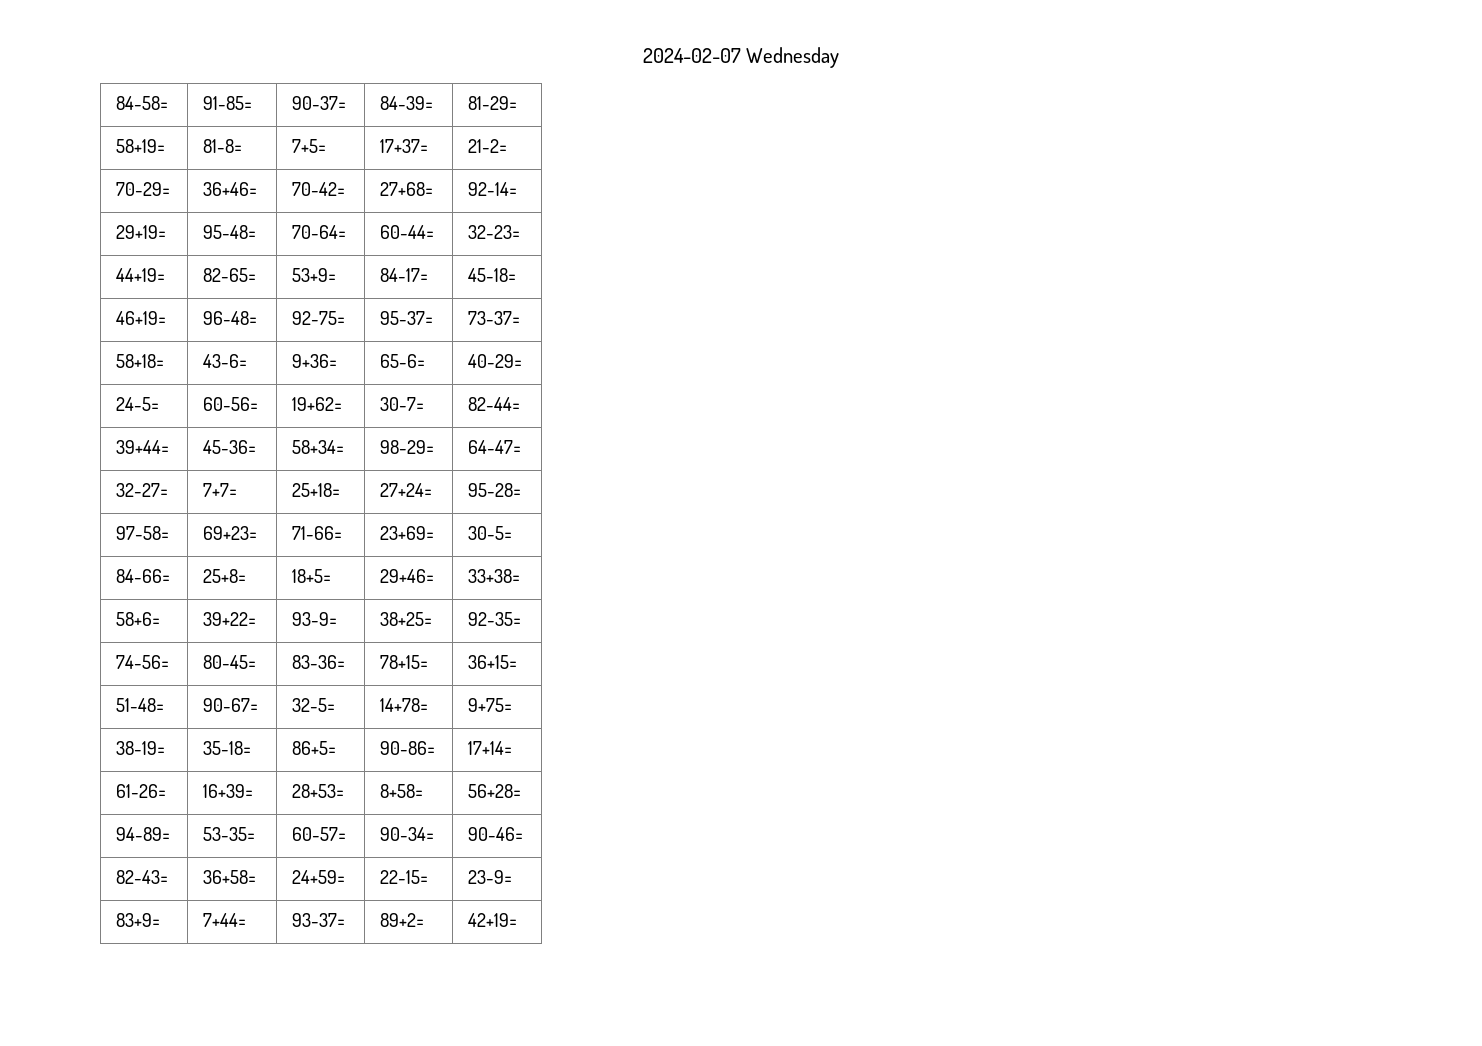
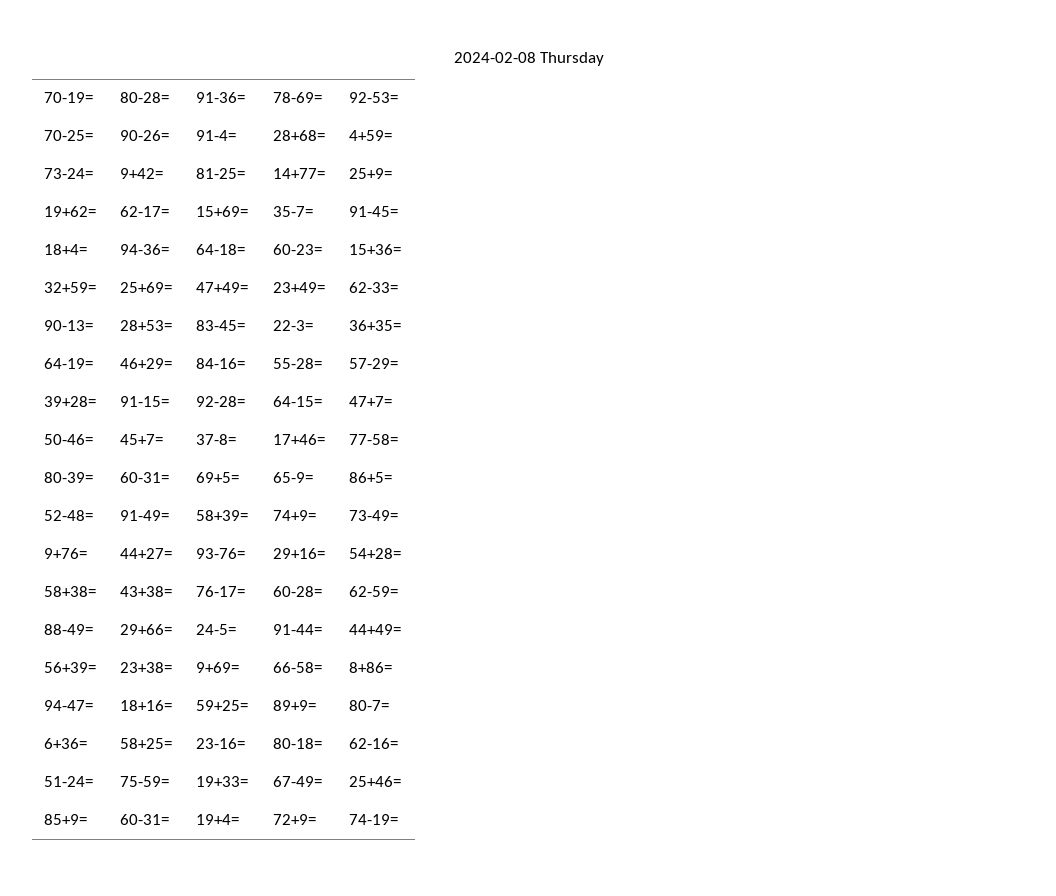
[642,47,840,68] [116,96,169,110] [203,96,253,110] [292,96,347,110] [380,96,434,110] [468,96,518,110] [116,139,166,153] [203,139,243,153] [292,139,327,153] [380,139,429,153] [468,139,508,153] [116,182,171,196] [203,182,258,196] [292,182,346,196] [380,182,434,196] [468,182,518,196] [116,225,167,239] [203,225,257,239] [292,225,347,239] [380,225,435,239] [468,225,521,239] [116,268,166,282] [203,268,257,282] [292,268,337,282] [380,268,429,282] [468,268,517,282] [116,311,167,325] [203,311,258,325] [292,311,346,325] [380,311,434,325] [468,311,521,325] [116,354,165,368] [203,354,248,368] [292,354,338,368] [380,354,426,368] [468,354,523,368] [116,397,160,411] [203,397,259,411] [292,397,343,411] [380,397,425,411] [468,397,521,411] [116,440,170,454] [203,440,257,454] [292,440,345,454] [380,440,435,454] [468,440,522,454] [116,483,169,497] [203,483,238,497] [292,483,341,497] [380,483,433,497] [468,483,522,497] [116,526,170,540] [203,526,258,540] [292,526,343,540] [380,526,435,540] [468,526,513,540] [116,569,171,583] [203,569,247,583] [292,569,332,583] [380,569,435,583] [468,569,521,583] [116,612,161,626] [203,612,257,626] [292,612,338,626] [380,612,433,626] [468,612,522,626] [116,655,170,669] [203,655,257,669] [292,655,346,669] [380,655,429,669] [468,655,518,669] [116,698,165,712] [203,698,259,712] [292,698,336,712] [380,698,429,712] [468,698,513,712] [116,741,166,755] [203,741,252,755] [292,741,337,755] [380,741,436,755] [468,741,513,755] [116,784,167,798] [203,784,254,798] [292,784,345,798] [380,784,424,798] [468,784,522,798] [116,827,171,841] [203,827,256,841] [292,827,347,841] [380,827,435,841] [468,827,524,841] [116,870,169,884] [203,870,257,884] [292,870,346,884] [380,870,429,884] [468,870,513,884] [116,913,161,927] [203,913,247,927] [292,913,346,927] [380,913,425,927] [468,913,518,927] 2024-02-07 Wednesday // 84-58= | 91-85= | 90-37= | 84-39= | 81-29= // 58+19= | 81-8= | 7+5= | 17+37= | 21-2= // 70-29= | 36+46= | 70-42= | 27+68= | 92-14= // 29+19= | 95-48= | 70-64= | 60-44= | 32-23= // 44+19= | 82-65= | 53+9= | 84-17= | 45-18= // 46+19= | 96-48= | 92-75= | 95-37= | 73-37= // 58+18= | 43-6= | 9+36= | 65-6= | 40-29= // 24-5= | 60-56= | 19+62= | 30-7= | 82-44= // 39+44= | 45-36= | 58+34= | 98-29= | 64-47= // 32-27= | 7+7= | 25+18= | 27+24= | 95-28= // 97-58= | 69+23= | 71-66= | 23+69= | 30-5= // 84-66= | 25+8= | 18+5= | 29+46= | 33+38= // 58+6= | 39+22= | 93-9= | 38+25= | 92-35= // 74-56= | 80-45= | 83-36= | 78+15= | 36+15= // 51-48= | 90-67= | 32-5= | 14+78= | 9+75= // 38-19= | 35-18= | 86+5= | 90-86= | 17+14= // 61-26= | 16+39= | 28+53= | 8+58= | 56+28= // 94-89= | 53-35= | 60-57= | 90-34= | 90-46= // 82-43= | 36+58= | 24+59= | 22-15= | 23-9= // 83+9= | 7+44= | 93-37= | 89+2= | 42+19= -> [453,52,605,66] [43,92,93,103] [119,92,169,103] [195,92,245,103] [272,92,322,103] [348,92,398,103] [43,130,93,141] [119,130,169,141] [195,130,236,141] [272,130,325,141] [348,130,392,141] [43,168,93,179] [119,168,163,179] [195,168,245,179] [272,168,325,179] [348,168,392,179] [43,206,96,217] [119,206,169,217] [195,206,248,217] [272,206,313,217] [348,206,398,217] [43,244,87,255] [119,244,169,255] [195,244,245,255] [272,244,322,255] [348,244,401,255] [43,282,96,293] [119,282,172,293] [195,282,248,293] [272,282,325,293] [348,282,398,293] [43,320,93,331] [119,320,172,331] [195,320,245,331] [272,320,313,331] [348,320,401,331] [43,358,93,369] [119,358,172,369] [195,358,245,369] [272,358,322,369] [348,358,398,369] [43,396,96,407] [119,396,169,407] [195,396,245,407] [272,396,322,407] [348,396,392,407] [43,434,93,445] [119,434,163,445] [195,434,236,445] [272,434,325,445] [348,434,398,445] [43,472,93,483] [119,472,169,483] [195,472,239,483] [272,472,313,483] [348,472,392,483] [43,510,93,521] [119,510,169,521] [195,510,248,521] [272,510,316,521] [348,510,398,521] [43,548,87,559] [119,548,172,559] [195,548,245,559] [272,548,325,559] [348,548,401,559] [43,586,96,597] [119,586,172,597] [195,586,245,597] [272,586,322,597] [348,586,398,597] [43,624,93,635] [119,624,172,635] [195,624,236,635] [272,624,322,635] [348,624,401,635] [43,662,96,673] [119,662,172,673] [195,662,239,673] [272,662,322,673] [348,662,392,673] [43,700,93,711] [119,700,172,711] [195,700,248,711] [272,700,316,711] [348,700,389,711] [43,738,87,749] [119,738,172,749] [195,738,245,749] [272,738,322,749] [348,738,398,749] [43,776,93,787] [119,776,169,787] [195,776,248,787] [272,776,322,787] [348,776,401,787] [43,814,87,825] [119,814,169,825] [195,814,239,825] [272,814,316,825] [348,814,398,825] 2024-02-08 Thursday // 70-19= | 80-28= | 91-36= | 78-69= | 92-53= // 70-25= | 90-26= | 91-4= | 28+68= | 4+59= // 73-24= | 9+42= | 81-25= | 14+77= | 25+9= // 19+62= | 62-17= | 15+69= | 35-7= | 91-45= // 18+4= | 94-36= | 64-18= | 60-23= | 15+36= // 32+59= | 25+69= | 47+49= | 23+49= | 62-33= // 90-13= | 28+53= | 83-45= | 22-3= | 36+35= // 64-19= | 46+29= | 84-16= | 55-28= | 57-29= // 39+28= | 91-15= | 92-28= | 64-15= | 47+7= // 50-46= | 45+7= | 37-8= | 17+46= | 77-58= // 80-39= | 60-31= | 69+5= | 65-9= | 86+5= // 52-48= | 91-49= | 58+39= | 74+9= | 73-49= // 9+76= | 44+27= | 93-76= | 29+16= | 54+28= // 58+38= | 43+38= | 76-17= | 60-28= | 62-59= // 88-49= | 29+66= | 24-5= | 91-44= | 44+49= // 56+39= | 23+38= | 9+69= | 66-58= | 8+86= // 94-47= | 18+16= | 59+25= | 89+9= | 80-7= // 6+36= | 58+25= | 23-16= | 80-18= | 62-16= // 51-24= | 75-59= | 19+33= | 67-49= | 25+46= // 85+9= | 60-31= | 19+4= | 72+9= | 74-19=

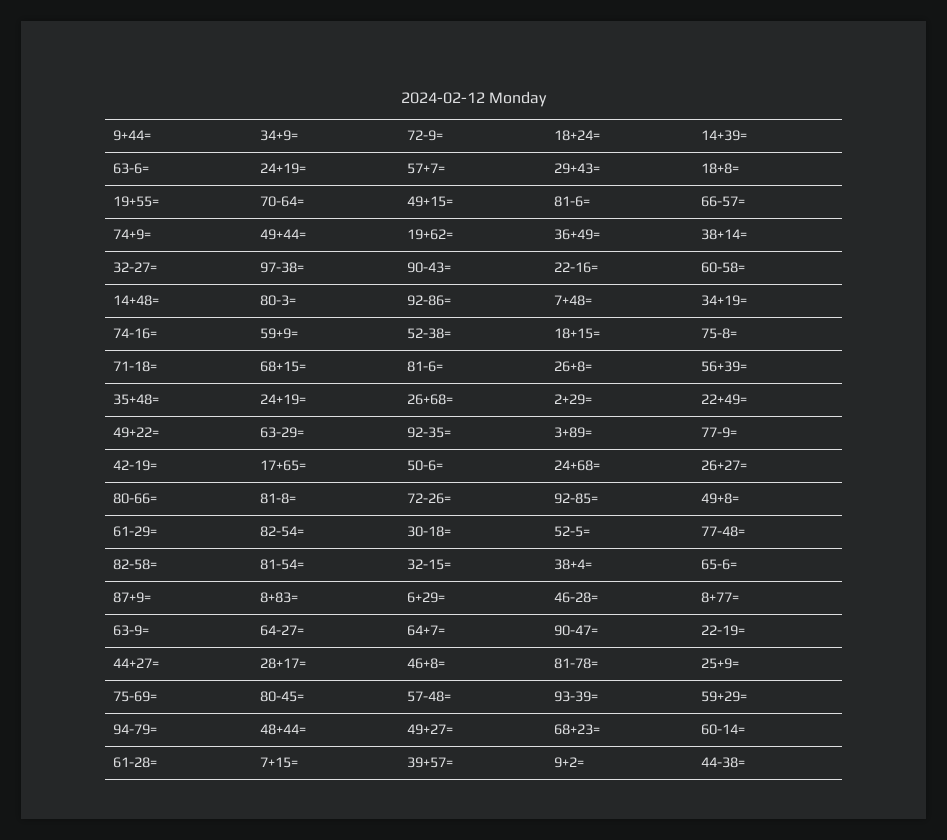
[453,52,605,66] [43,92,93,103] [119,92,169,103] [195,92,245,103] [272,92,322,103] [348,92,398,103] [43,130,93,141] [119,130,169,141] [195,130,236,141] [272,130,325,141] [348,130,392,141] [43,168,93,179] [119,168,163,179] [195,168,245,179] [272,168,325,179] [348,168,392,179] [43,206,96,217] [119,206,169,217] [195,206,248,217] [272,206,313,217] [348,206,398,217] [43,244,87,255] [119,244,169,255] [195,244,245,255] [272,244,322,255] [348,244,401,255] [43,282,96,293] [119,282,172,293] [195,282,248,293] [272,282,325,293] [348,282,398,293] [43,320,93,331] [119,320,172,331] [195,320,245,331] [272,320,313,331] [348,320,401,331] [43,358,93,369] [119,358,172,369] [195,358,245,369] [272,358,322,369] [348,358,398,369] [43,396,96,407] [119,396,169,407] [195,396,245,407] [272,396,322,407] [348,396,392,407] [43,434,93,445] [119,434,163,445] [195,434,236,445] [272,434,325,445] [348,434,398,445] [43,472,93,483] [119,472,169,483] [195,472,239,483] [272,472,313,483] [348,472,392,483] [43,510,93,521] [119,510,169,521] [195,510,248,521] [272,510,316,521] [348,510,398,521] [43,548,87,559] [119,548,172,559] [195,548,245,559] [272,548,325,559] [348,548,401,559] [43,586,96,597] [119,586,172,597] [195,586,245,597] [272,586,322,597] [348,586,398,597] [43,624,93,635] [119,624,172,635] [195,624,236,635] [272,624,322,635] [348,624,401,635] [43,662,96,673] [119,662,172,673] [195,662,239,673] [272,662,322,673] [348,662,392,673] [43,700,93,711] [119,700,172,711] [195,700,248,711] [272,700,316,711] [348,700,389,711] [43,738,87,749] [119,738,172,749] [195,738,245,749] [272,738,322,749] [348,738,398,749] [43,776,93,787] [119,776,169,787] [195,776,248,787] [272,776,322,787] [348,776,401,787] [43,814,87,825] [119,814,169,825] [195,814,239,825] [272,814,316,825] [348,814,398,825] 2024-02-08 Thursday // 70-19= | 80-28= | 91-36= | 78-69= | 92-53= // 70-25= | 90-26= | 91-4= | 28+68= | 4+59= // 73-24= | 9+42= | 81-25= | 14+77= | 25+9= // 19+62= | 62-17= | 15+69= | 35-7= | 91-45= // 18+4= | 94-36= | 64-18= | 60-23= | 15+36= // 32+59= | 25+69= | 47+49= | 23+49= | 62-33= // 90-13= | 28+53= | 83-45= | 22-3= | 36+35= // 64-19= | 46+29= | 84-16= | 55-28= | 57-29= // 39+28= | 91-15= | 92-28= | 64-15= | 47+7= // 50-46= | 45+7= | 37-8= | 17+46= | 77-58= // 80-39= | 60-31= | 69+5= | 65-9= | 86+5= // 52-48= | 91-49= | 58+39= | 74+9= | 73-49= // 9+76= | 44+27= | 93-76= | 29+16= | 54+28= // 58+38= | 43+38= | 76-17= | 60-28= | 62-59= // 88-49= | 29+66= | 24-5= | 91-44= | 44+49= // 56+39= | 23+38= | 9+69= | 66-58= | 8+86= // 94-47= | 18+16= | 59+25= | 89+9= | 80-7= // 6+36= | 58+25= | 23-16= | 80-18= | 62-16= // 51-24= | 75-59= | 19+33= | 67-49= | 25+46= // 85+9= | 60-31= | 19+4= | 72+9= | 74-19= -> [400,91,548,107] [112,130,151,141] [259,130,298,141] [406,130,443,141] [553,130,600,141] [700,130,747,141] [112,163,149,174] [259,163,306,174] [406,163,445,174] [553,163,600,174] [700,163,739,174] [112,196,159,207] [259,196,304,207] [406,196,453,207] [553,196,590,207] [700,196,745,207] [112,229,151,240] [259,229,306,240] [406,229,453,240] [553,229,600,240] [700,229,747,240] [112,262,157,273] [259,262,304,273] [406,262,451,273] [553,262,598,273] [700,262,745,273] [112,295,159,306] [259,295,296,306] [406,295,451,306] [553,295,592,306] [700,295,747,306] [112,328,157,339] [259,328,298,339] [406,328,451,339] [553,328,600,339] [700,328,737,339] [112,361,157,372] [259,361,306,372] [406,361,443,372] [553,361,592,372] [700,361,747,372] [112,394,159,405] [259,394,306,405] [406,394,453,405] [553,394,592,405] [700,394,747,405] [112,427,159,438] [259,427,304,438] [406,427,451,438] [553,427,592,438] [700,427,737,438] [112,460,157,471] [259,460,306,471] [406,460,443,471] [553,460,600,471] [700,460,747,471] [112,493,157,504] [259,493,296,504] [406,493,451,504] [553,493,598,504] [700,493,739,504] [112,526,157,537] [259,526,304,537] [406,526,451,537] [553,526,590,537] [700,526,745,537] [112,559,157,570] [259,559,304,570] [406,559,451,570] [553,559,592,570] [700,559,737,570] [112,592,151,603] [259,592,298,603] [406,592,445,603] [553,592,598,603] [700,592,739,603] [112,625,149,636] [259,625,304,636] [406,625,445,636] [553,625,598,636] [700,625,745,636] [112,658,159,668] [259,658,306,669] [406,658,445,669] [553,658,598,669] [700,658,739,669] [112,691,157,702] [259,691,304,702] [406,691,451,702] [553,691,598,702] [700,691,747,702] [112,724,157,735] [259,724,306,735] [406,724,453,735] [553,724,600,735] [700,724,745,735] [112,757,157,768] [259,757,298,768] [406,757,453,768] [553,757,584,768] [700,757,745,768] 2024-02-12 Monday // 9+44= | 34+9= | 72-9= | 18+24= | 14+39= // 63-6= | 24+19= | 57+7= | 29+43= | 18+8= // 19+55= | 70-64= | 49+15= | 81-6= | 66-57= // 74+9= | 49+44= | 19+62= | 36+49= | 38+14= // 32-27= | 97-38= | 90-43= | 22-16= | 60-58= // 14+48= | 80-3= | 92-86= | 7+48= | 34+19= // 74-16= | 59+9= | 52-38= | 18+15= | 75-8= // 71-18= | 68+15= | 81-6= | 26+8= | 56+39= // 35+48= | 24+19= | 26+68= | 2+29= | 22+49= // 49+22= | 63-29= | 92-35= | 3+89= | 77-9= // 42-19= | 17+65= | 50-6= | 24+68= | 26+27= // 80-66= | 81-8= | 72-26= | 92-85= | 49+8= // 61-29= | 82-54= | 30-18= | 52-5= | 77-48= // 82-58= | 81-54= | 32-15= | 38+4= | 65-6= // 87+9= | 8+83= | 6+29= | 46-28= | 8+77= // 63-9= | 64-27= | 64+7= | 90-47= | 22-19= // 44+27= | 28+17= | 46+8= | 81-78= | 25+9= // 75-69= | 80-45= | 57-48= | 93-39= | 59+29= // 94-79= | 48+44= | 49+27= | 68+23= | 60-14= // 61-28= | 7+15= | 39+57= | 9+2= | 44-38=

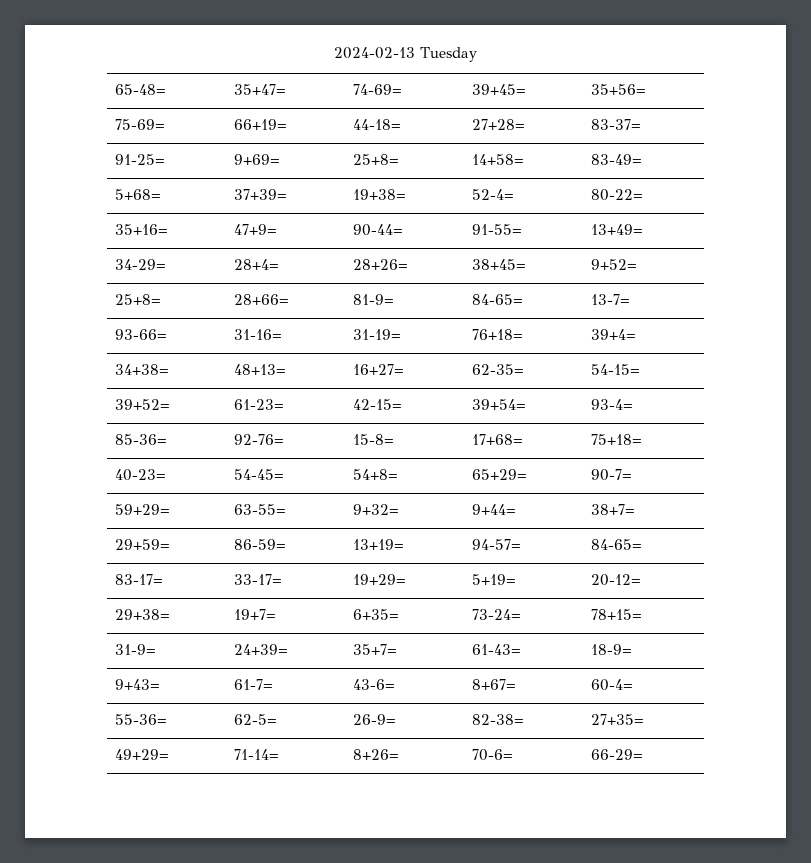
[400,91,548,107] [112,130,151,141] [259,130,298,141] [406,130,443,141] [553,130,600,141] [700,130,747,141] [112,163,149,174] [259,163,306,174] [406,163,445,174] [553,163,600,174] [700,163,739,174] [112,196,159,207] [259,196,304,207] [406,196,453,207] [553,196,590,207] [700,196,745,207] [112,229,151,240] [259,229,306,240] [406,229,453,240] [553,229,600,240] [700,229,747,240] [112,262,157,273] [259,262,304,273] [406,262,451,273] [553,262,598,273] [700,262,745,273] [112,295,159,306] [259,295,296,306] [406,295,451,306] [553,295,592,306] [700,295,747,306] [112,328,157,339] [259,328,298,339] [406,328,451,339] [553,328,600,339] [700,328,737,339] [112,361,157,372] [259,361,306,372] [406,361,443,372] [553,361,592,372] [700,361,747,372] [112,394,159,405] [259,394,306,405] [406,394,453,405] [553,394,592,405] [700,394,747,405] [112,427,159,438] [259,427,304,438] [406,427,451,438] [553,427,592,438] [700,427,737,438] [112,460,157,471] [259,460,306,471] [406,460,443,471] [553,460,600,471] [700,460,747,471] [112,493,157,504] [259,493,296,504] [406,493,451,504] [553,493,598,504] [700,493,739,504] [112,526,157,537] [259,526,304,537] [406,526,451,537] [553,526,590,537] [700,526,745,537] [112,559,157,570] [259,559,304,570] [406,559,451,570] [553,559,592,570] [700,559,737,570] [112,592,151,603] [259,592,298,603] [406,592,445,603] [553,592,598,603] [700,592,739,603] [112,625,149,636] [259,625,304,636] [406,625,445,636] [553,625,598,636] [700,625,745,636] [112,658,159,668] [259,658,306,669] [406,658,445,669] [553,658,598,669] [700,658,739,669] [112,691,157,702] [259,691,304,702] [406,691,451,702] [553,691,598,702] [700,691,747,702] [112,724,157,735] [259,724,306,735] [406,724,453,735] [553,724,600,735] [700,724,745,735] [112,757,157,768] [259,757,298,768] [406,757,453,768] [553,757,584,768] [700,757,745,768] 2024-02-12 Monday // 9+44= | 34+9= | 72-9= | 18+24= | 14+39= // 63-6= | 24+19= | 57+7= | 29+43= | 18+8= // 19+55= | 70-64= | 49+15= | 81-6= | 66-57= // 74+9= | 49+44= | 19+62= | 36+49= | 38+14= // 32-27= | 97-38= | 90-43= | 22-16= | 60-58= // 14+48= | 80-3= | 92-86= | 7+48= | 34+19= // 74-16= | 59+9= | 52-38= | 18+15= | 75-8= // 71-18= | 68+15= | 81-6= | 26+8= | 56+39= // 35+48= | 24+19= | 26+68= | 2+29= | 22+49= // 49+22= | 63-29= | 92-35= | 3+89= | 77-9= // 42-19= | 17+65= | 50-6= | 24+68= | 26+27= // 80-66= | 81-8= | 72-26= | 92-85= | 49+8= // 61-29= | 82-54= | 30-18= | 52-5= | 77-48= // 82-58= | 81-54= | 32-15= | 38+4= | 65-6= // 87+9= | 8+83= | 6+29= | 46-28= | 8+77= // 63-9= | 64-27= | 64+7= | 90-47= | 22-19= // 44+27= | 28+17= | 46+8= | 81-78= | 25+9= // 75-69= | 80-45= | 57-48= | 93-39= | 59+29= // 94-79= | 48+44= | 49+27= | 68+23= | 60-14= // 61-28= | 7+15= | 39+57= | 9+2= | 44-38= -> [334,47,478,62] [115,84,167,95] [234,84,287,95] [353,84,403,95] [472,84,527,95] [591,84,647,95] [115,119,166,130] [234,119,288,130] [353,119,402,130] [472,119,526,130] [591,119,642,130] [115,154,166,165] [234,154,281,165] [353,154,400,165] [472,154,525,165] [591,154,643,165] [115,189,162,200] [234,189,288,200] [353,189,407,200] [472,189,515,200] [591,189,644,201] [115,224,169,235] [234,224,278,235] [353,224,404,236] [472,224,523,235] [591,224,644,235] [115,259,167,270] [234,259,280,270] [353,259,409,270] [472,259,527,270] [591,259,638,270] [115,294,162,305] [234,294,290,305] [353,294,395,305] [472,294,524,305] [591,294,631,305] [115,329,168,340] [234,329,283,340] [353,329,402,340] [472,329,524,340] [591,329,637,340] [115,364,170,375] [234,364,287,375] [353,364,405,375] [472,364,525,375] [591,364,641,375] [115,399,171,410] [234,399,285,410] [353,399,403,410] [472,399,527,410] [591,399,634,410] [115,434,168,445] [234,434,285,445] [353,434,395,445] [472,434,524,445] [591,434,643,445] [115,469,167,481] [234,469,285,480] [353,469,399,480] [472,469,528,480] [591,469,633,481] [115,504,171,515] [234,504,287,515] [353,504,400,515] [472,504,517,515] [591,504,636,515] [115,539,171,550] [234,539,287,550] [353,539,405,550] [472,539,522,550] [591,539,643,550] [115,574,164,585] [234,574,283,585] [353,574,407,585] [472,574,517,585] [591,574,642,586] [115,609,171,620] [234,609,277,620] [353,609,400,620] [472,609,522,620] [591,609,643,620] [115,644,157,655] [234,644,289,655] [353,644,398,655] [472,644,522,655] [591,644,633,655] [115,679,161,690] [234,679,274,690] [353,679,396,690] [472,679,517,690] [591,679,634,691] [115,714,168,725] [234,714,278,725] [353,714,397,725] [472,714,525,725] [591,714,645,725] [115,749,170,760] [234,749,280,760] [353,749,400,760] [472,749,514,761] [591,749,644,760] 2024-02-13 Tuesday // 65-48= | 35+47= | 74-69= | 39+45= | 35+56= // 75-69= | 66+19= | 44-18= | 27+28= | 83-37= // 91-25= | 9+69= | 25+8= | 14+58= | 83-49= // 5+68= | 37+39= | 19+38= | 52-4= | 80-22= // 35+16= | 47+9= | 90-44= | 91-55= | 13+49= // 34-29= | 28+4= | 28+26= | 38+45= | 9+52= // 25+8= | 28+66= | 81-9= | 84-65= | 13-7= // 93-66= | 31-16= | 31-19= | 76+18= | 39+4= // 34+38= | 48+13= | 16+27= | 62-35= | 54-15= // 39+52= | 61-23= | 42-15= | 39+54= | 93-4= // 85-36= | 92-76= | 15-8= | 17+68= | 75+18= // 40-23= | 54-45= | 54+8= | 65+29= | 90-7= // 59+29= | 63-55= | 9+32= | 9+44= | 38+7= // 29+59= | 86-59= | 13+19= | 94-57= | 84-65= // 83-17= | 33-17= | 19+29= | 5+19= | 20-12= // 29+38= | 19+7= | 6+35= | 73-24= | 78+15= // 31-9= | 24+39= | 35+7= | 61-43= | 18-9= // 9+43= | 61-7= | 43-6= | 8+67= | 60-4= // 55-36= | 62-5= | 26-9= | 82-38= | 27+35= // 49+29= | 71-14= | 8+26= | 70-6= | 66-29=

